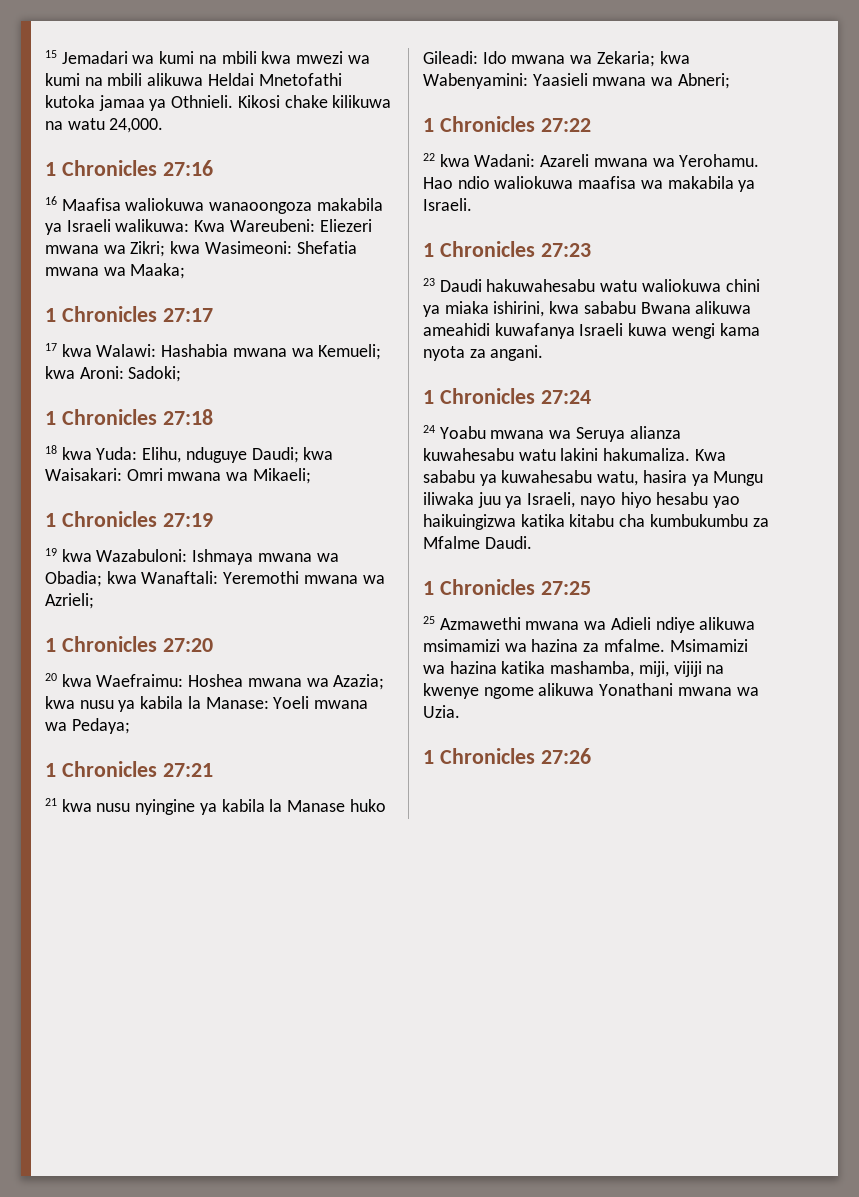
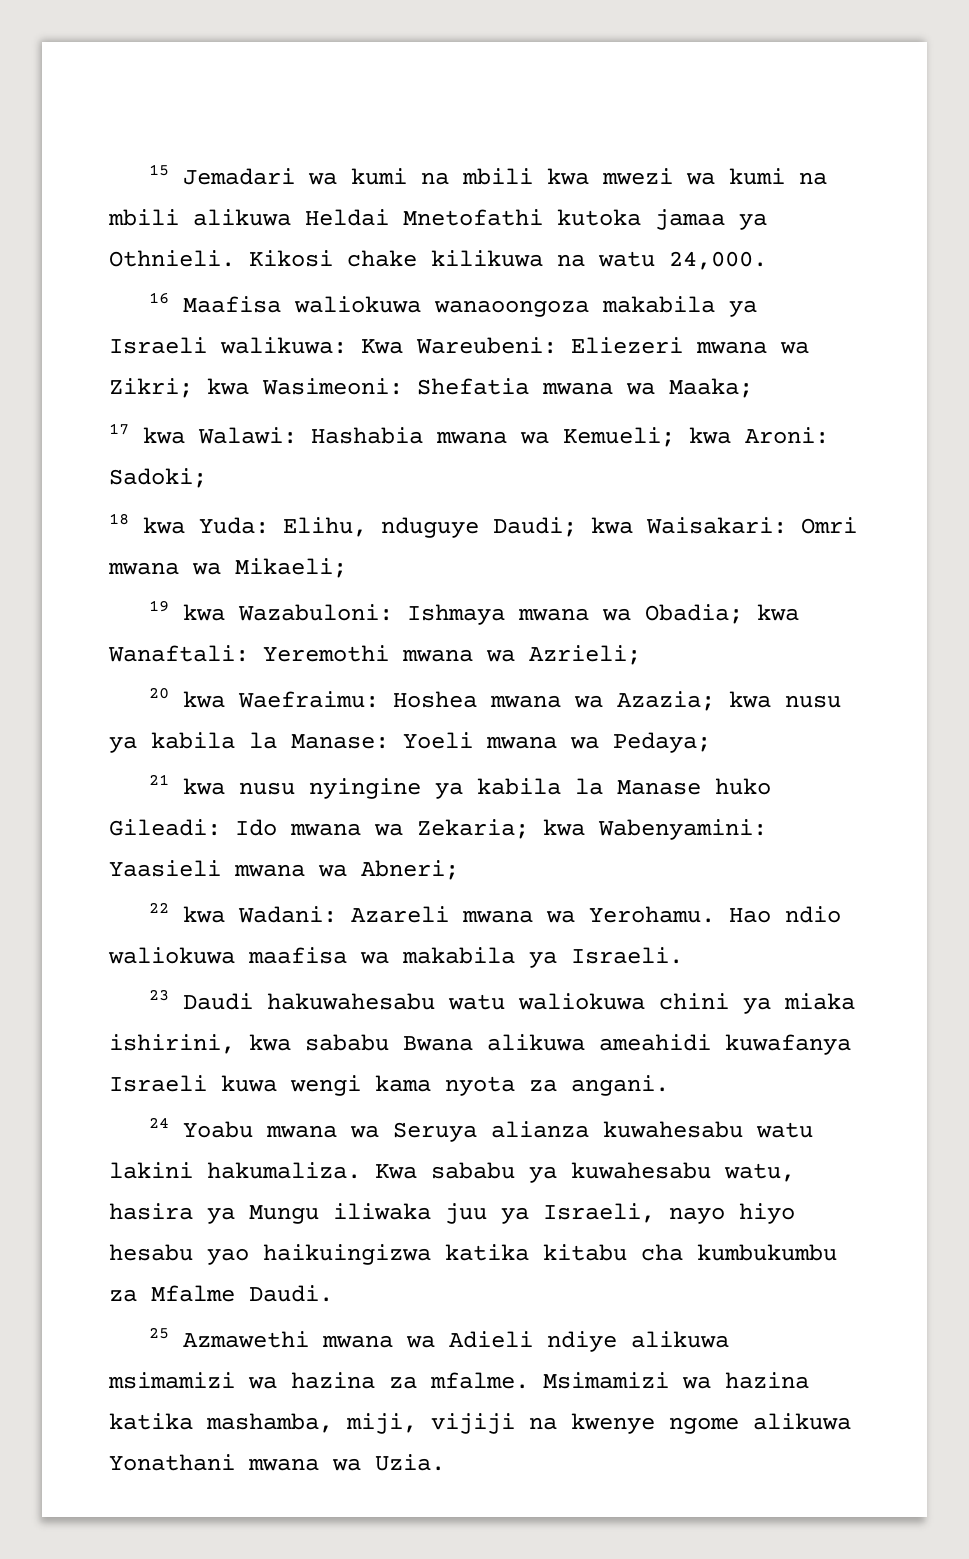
[45,160,213,176] // 1 Chronicles 27:16 -> (767, 260) none
[45,306,213,322] // 1 Chronicles 27:17 -> (753, 388) none
[45,409,213,425] // 1 Chronicles 27:18 -> (207, 478) none
[45,511,213,527] // 1 Chronicles 27:19 -> (347, 568) none
[45,636,213,652] // 1 Chronicles 27:20 -> (641, 655) none
[45,761,213,777] // 1 Chronicles 27:21 -> (711, 742) none
[423,116,591,132] // 1 Chronicles 27:22 -> (459, 870) none
[423,241,591,257] // 1 Chronicles 27:23 -> (683, 955) none
[423,388,591,404] // 1 Chronicles 27:24 -> (669, 1085) none
[423,579,591,595] // 1 Chronicles 27:25 -> (333, 1293) none
[423,748,591,764] // 1 Chronicles 27:26 -> (445, 1462) none

